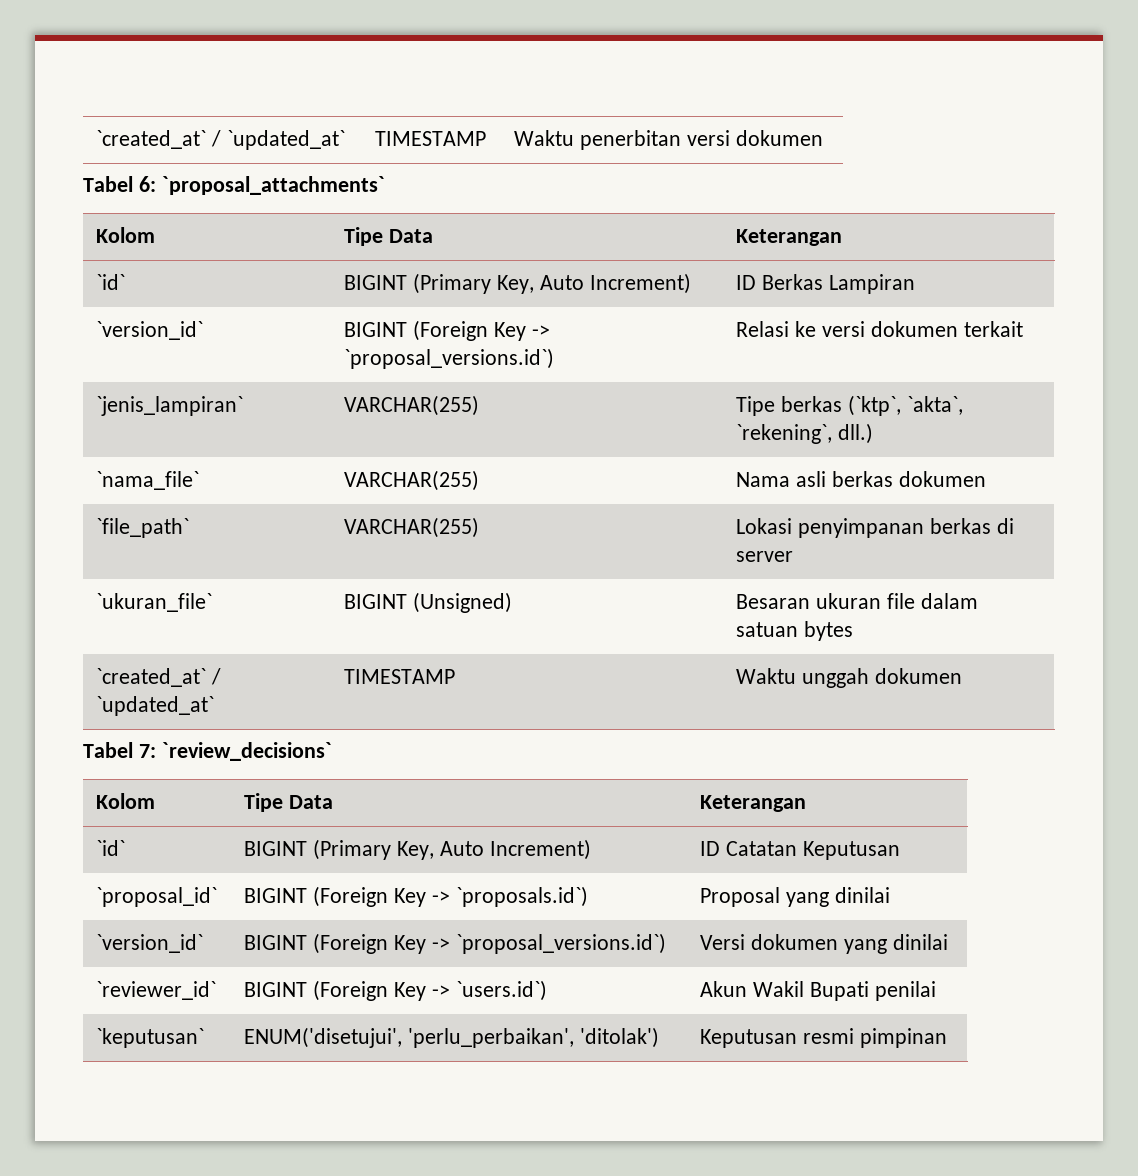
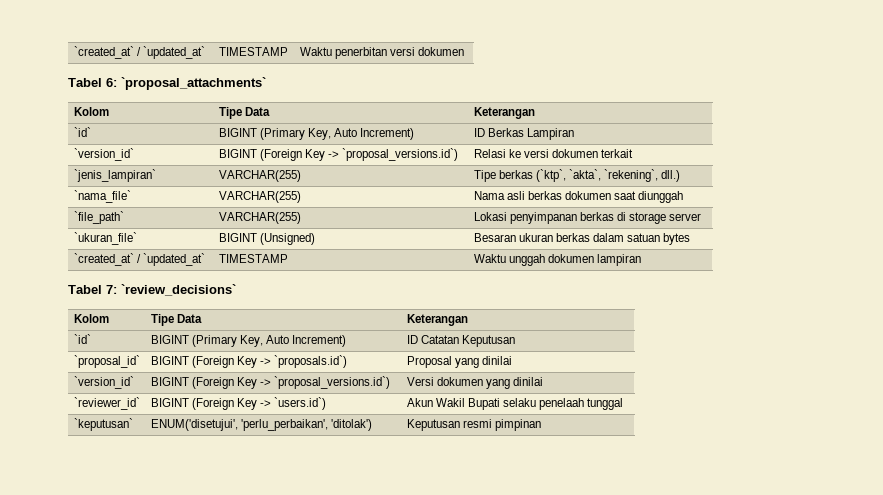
(986, 479) none -> [613,191,684,203] saat diunggah
(1014, 526) none -> [628,212,666,224] storage
[886,593,915,609] file -> [555,233,590,242] berkas
(962, 676) none -> [596,254,641,266] lampiran
[874,981,936,1001] penilai -> [502,398,624,410] selaku penelaah tunggal

